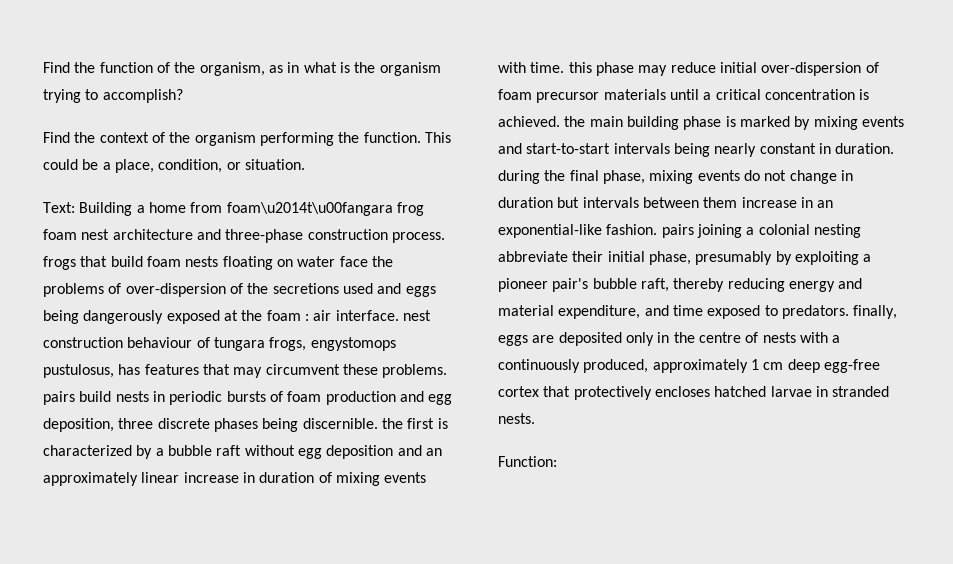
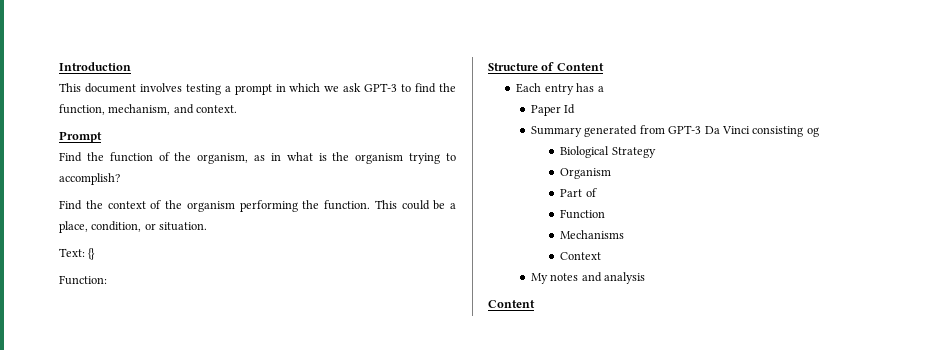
(43, 67) none -> [59,62,131,71] [59,83,456,95] [59,104,238,115] [59,131,102,143] Introduction // This document involves testing a prompt in which we ask GPT-3 to find the function, mechanism, and context. // Prompt //
[79,202,424,216] [43,229,445,243] [43,256,393,270] [43,283,436,297] [43,310,431,324] [43,337,396,351] [43,364,448,378] [43,391,453,405] [43,418,448,432] [43,445,442,459] [43,472,427,486] [498,62,879,76] [498,89,870,103] [498,116,904,130] [498,143,895,157] [498,170,853,184] [498,197,834,208] [498,224,861,238] [498,251,872,265] [498,278,863,292] [498,305,898,319] [498,332,841,346] [498,359,880,373] [498,386,890,400] [498,413,535,424] [498,456,557,467] Building a home from foam\u2014t\u00fangara frog foam nest architecture and three-phase construction process. frogs that build foam nests floating on water face the problems of over-dispersion of the secretions used and eggs being dangerously exposed at the foam : air interface. nest construction behaviour of tungara frogs, engystomops pustulosus, has features that may circumvent these problems. pairs build nests in periodic bursts of foam production and egg deposition, three discrete phases being discernible. the first is characterized by a bubble raft without egg deposition and an approximately linear increase in duration of mixing events with time. this phase may reduce initial over-dispersion of foam precursor materials until a critical concentration is achieved. the main building phase is marked by mixing events and start-to-start intervals being nearly constant in duration. during the final phase, mixing events do not change in duration but intervals between them increase in an exponential-like fashion. pairs joining a colonial nesting abbreviate their initial phase, presumably by exploiting a pioneer pair's bubble raft, thereby reducing energy and material expenditure, and time exposed to predators. finally, eggs are deposited only in the centre of nests with a continuously produced, approximately 1 cm deep egg-free cortex that protectively encloses hatched larvae in stranded nests. // Function: -> [88,248,96,260] [59,275,107,285] [488,62,604,71] [516,83,604,95] [531,104,576,116] [531,125,819,137] [560,146,656,158] [560,168,612,179] [560,188,597,197] [560,209,606,219] [560,230,625,239] [560,252,602,260] [531,272,646,284] [488,300,535,308] {} // Function: // Structure of Content // Each entry has a // Paper Id // Summary generated from GPT-3 Da Vinci consisting og // Biological Strategy // Organism // Part of // Function // Mechanisms // Context // My notes and analysis // Content

